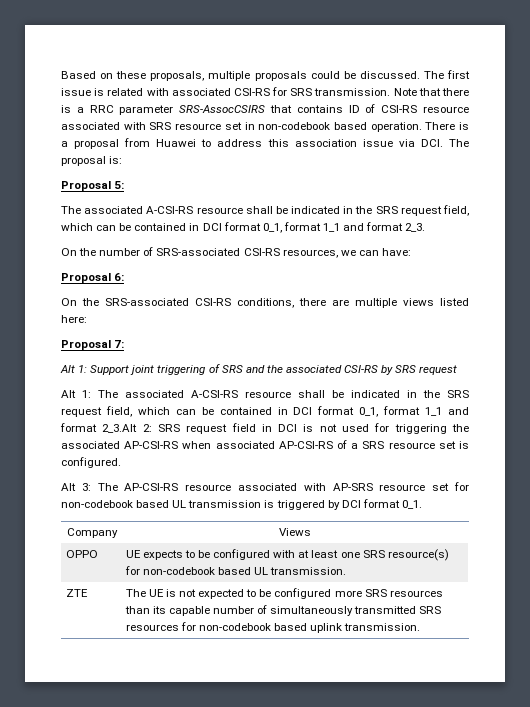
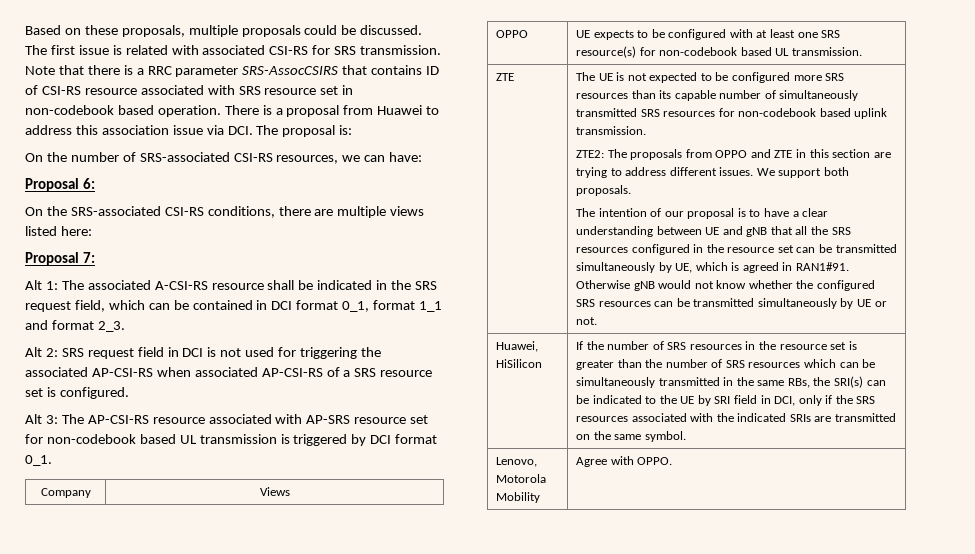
[61,181,125,191] [61,205,470,216] [61,222,426,233] // Proposal 5: // The associated A-CSI-RS resource shall be indicated in the SRS request field, which can be contained in DCI format 0_1, format 1_1 and format 2_3. -> (353, 130) none
[60,364,458,375] // Alt 1: Support joint triggering of SRS and the associated CSI-RS by SRS request -> (95, 257) none
[102,424,138,433] 2_3.Alt -> [97,321,125,332] [25,347,42,357] 2_3. // Alt
(421, 627) none -> [576,149,891,160] [576,167,849,178] [576,185,632,196] [576,208,829,219] [576,226,851,237] [576,244,897,255] [576,262,849,273] [576,280,875,291] [576,298,887,309] [576,317,598,325] [496,341,539,352] [496,359,543,368] [576,341,857,350] [576,359,876,370] [576,376,886,388] [576,395,876,406] [576,413,896,422] [576,431,686,442] [496,457,538,467] [496,474,547,483] [496,492,541,503] [576,456,673,467] // ZTE2: The proposals from OPPO and ZTE in this section are trying to address different issues. We support both proposals. // The intention of our proposal is to have a clear understanding between UE and gNB that all the SRS resources configured in the resource set can be transmitted simultaneously by UE, which is agreed in RAN1#91. Otherwise gNB would not know whether the configured SRS resources can be transmitted simultaneously by UE or not. // Huawei, HiSilicon | If the number of SRS resources in the resource set is greater than the number of SRS resources which can be simultaneously transmitted in the same RBs, the SRI(s) can be indicated to the UE by SRI field in DCI, only if the SRS resources associated with the indicated SRIs are transmitted on the same symbol. // Lenovo, Motorola Mobility | Agree with OPPO.

